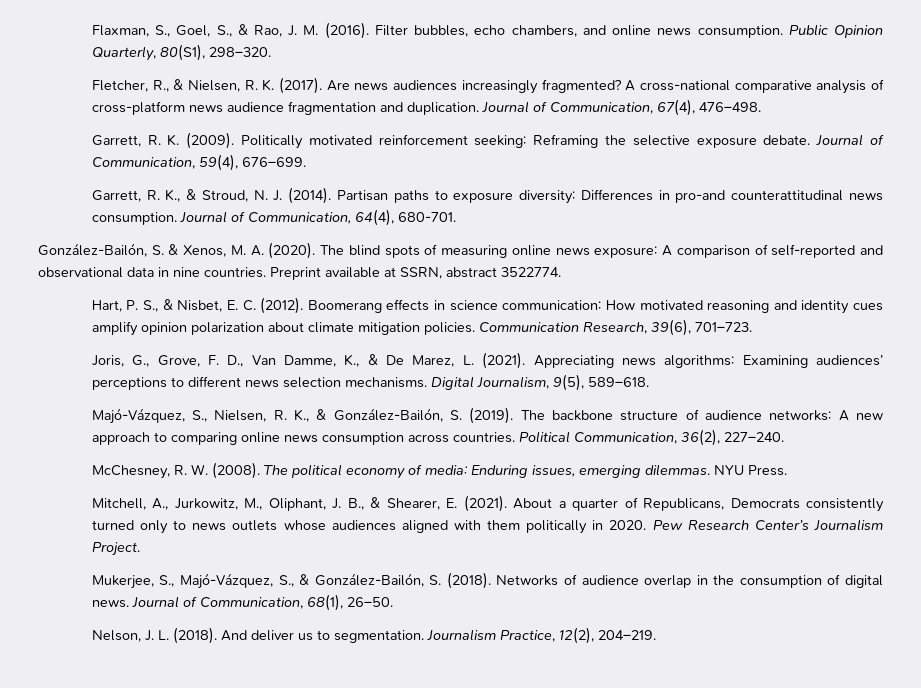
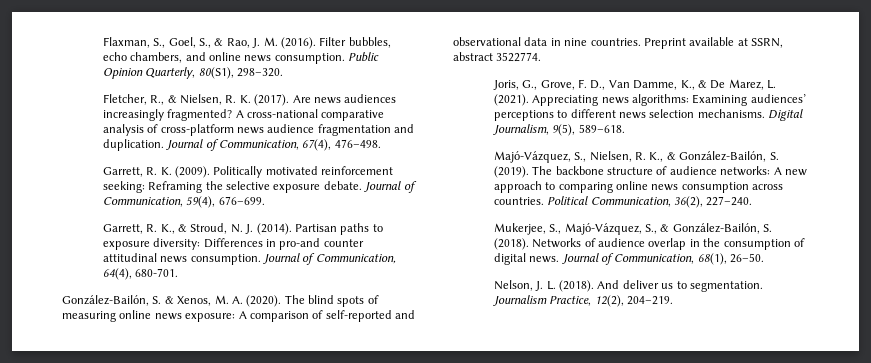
[731,190,844,201] counterattitudinal -> [323,239,364,247] [102,253,157,262] counter attitudinal
[91,297,884,314] [91,319,752,336] // Hart, P. S., & Nisbet, E. C. (2012). Boomerang effects in science communication: How motivated reasoning and identity cues amplify opinion polarization about climate mitigation policies. Communication Research, 39(6), 701–723. -> (542, 57) none
[91,462,787,479] [91,495,885,512] [91,519,883,534] [91,542,140,556] // McChesney, R. W. (2008). The political economy of media: Enduring issues, emerging dilemmas. NYU Press. // Mitchell, A., Jurkowitz, M., Oliphant, J. B., & Shearer, E. (2021). About a quarter of Republicans, Democrats consistently turned only to news outlets whose audiences aligned with them politically in 2020. Pew Research Center’s Journalism Project. -> (753, 201) none

